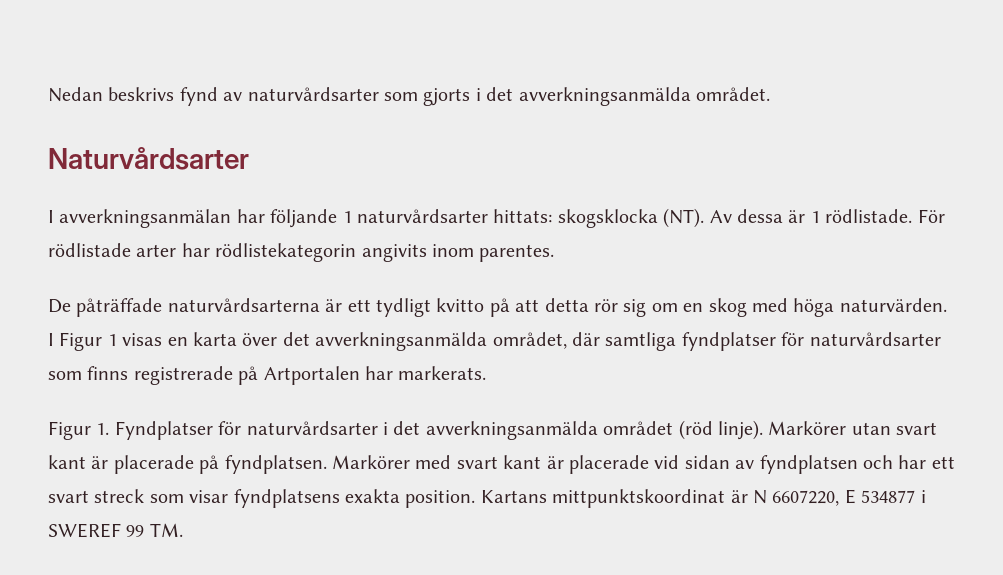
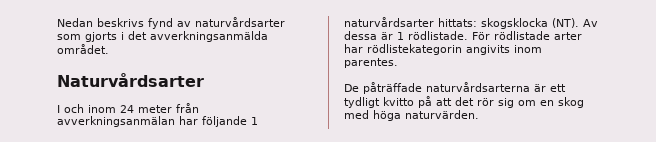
(54, 216) none -> [64,103,199,113] och inom 24 meter från
[544,298,589,312] detta -> [455,97,474,106] det
[48,332,941,351] [48,366,487,385] [48,420,938,440] [48,455,955,474] [48,489,926,508] [48,523,183,538] I Figur 1 visas en karta över det avverkningsanmälda området, där samtliga fyndplatser för naturvårdsarter som finns registrerade på Artportalen har markerats. // Figur 1. Fyndplatser för naturvårdsarter i det avverkningsanmälda området (röd linje). Markörer utan svart kant är placerade på fyndplatsen. Markörer med svart kant är placerade vid sidan av fyndplatsen och har ett svart streck som visar fyndplatsens exakta position. Kartans mittpunktskoordinat är N 6607220, E 534877 i SWEREF 99 TM. -> (479, 114) none

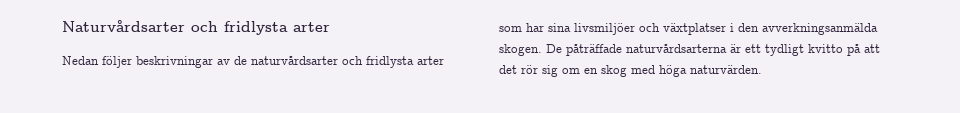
[57,17,285,29] [57,31,268,42] [57,44,109,54] [57,73,204,87] [57,103,199,113] [57,116,258,127] [344,17,598,29] [344,31,582,40] [344,44,542,55] [344,58,398,68] Nedan beskrivs fynd av naturvårdsarter som gjorts i det avverkningsanmälda området. // Naturvårdsarter // I och inom 24 meter från avverkningsanmälan har följande 1 naturvårdsarter hittats: skogsklocka (NT). Av dessa är 1 rödlistade. För rödlistade arter har rödlistekategorin angivits inom parentes. // -> [62,20,330,35] [62,56,444,68] [499,23,878,35] [499,44,542,56] Naturvårdsarter och fridlysta arter // Nedan följer beskrivningar av de naturvårdsarter och fridlysta arter som har sina livsmiljöer och växtplatser i den avverkningsanmälda skogen.

